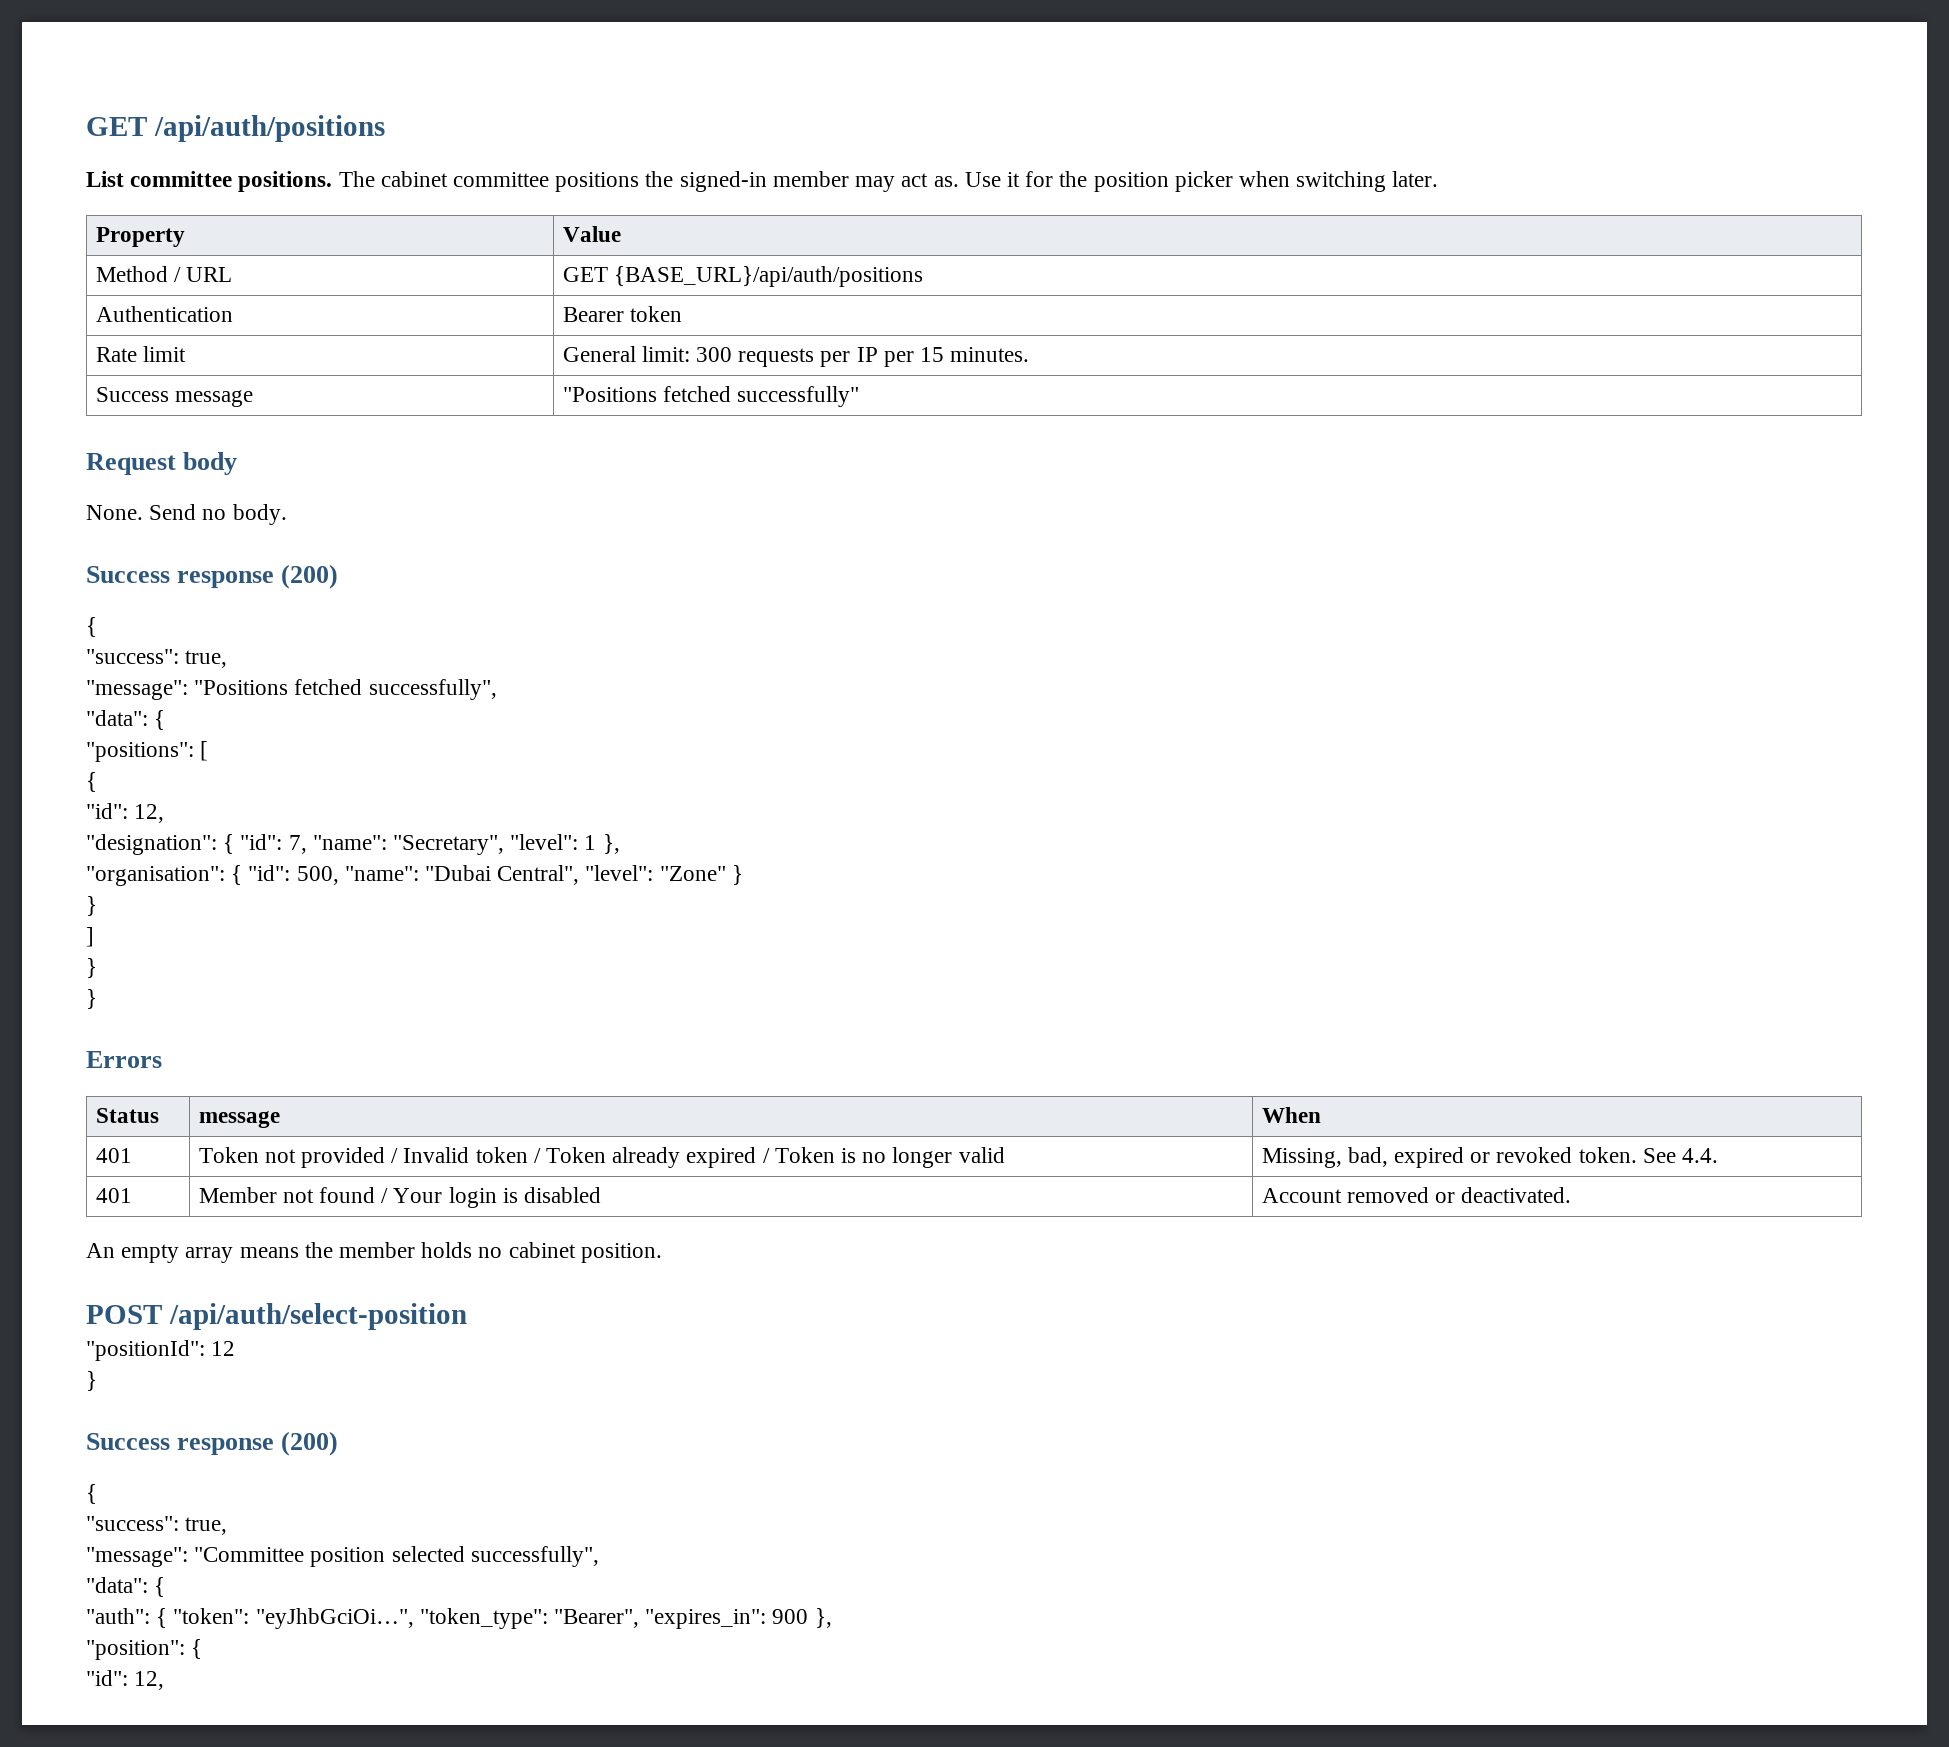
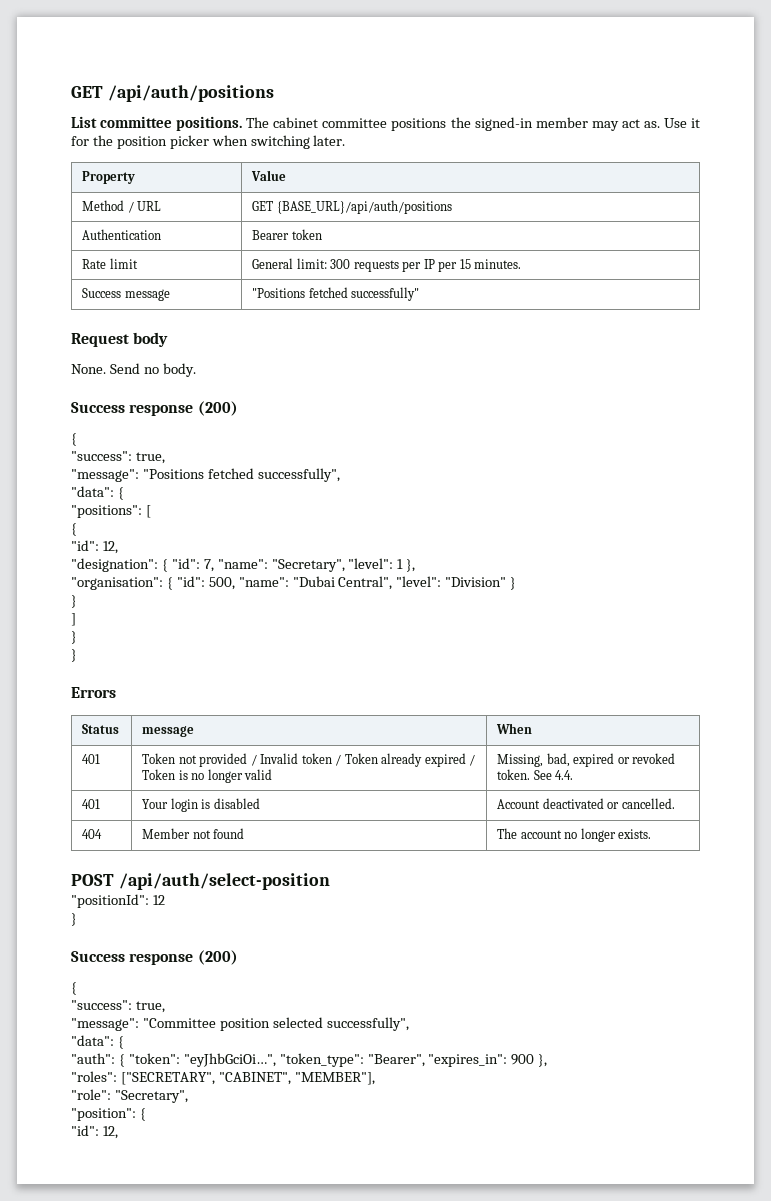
[659,866,726,881] "Zone" -> [445,577,507,587] "Division"
[198,1187,389,1203] Member not found / -> (101, 804) none
[1346,1187,1572,1203] [86,1242,662,1263] removed or deactivated. // An empty array means the member holds no cabinet position. -> [542,798,675,809] [82,829,103,839] [142,828,245,839] [497,828,652,842] deactivated or cancelled. // 404 | Member not found | The account no longer exists.
(832, 1618) none -> [71,1071,375,1085] [71,1089,188,1103] // "roles": ["SECRETARY", "CABINET", "MEMBER"], // "role": "Secretary",

